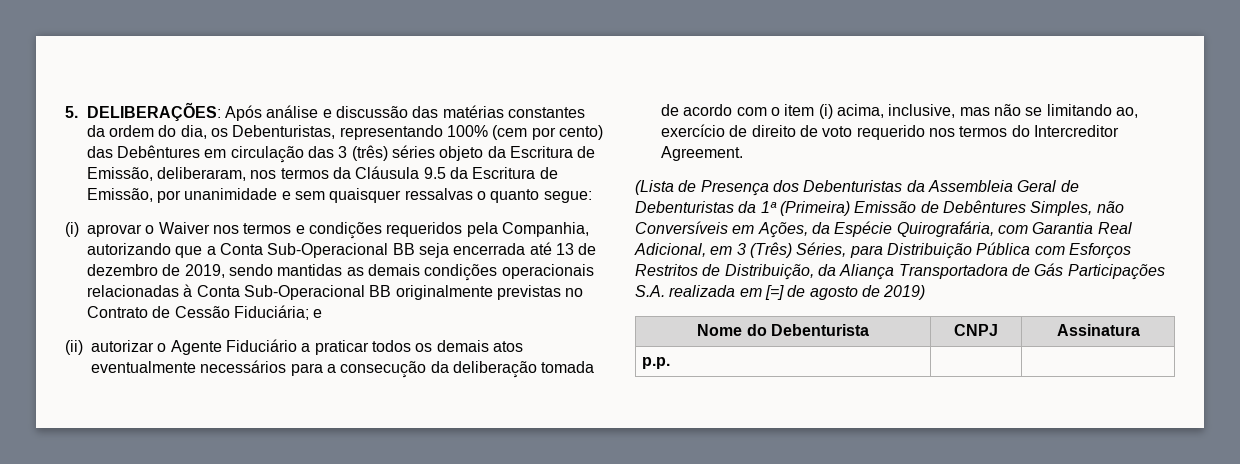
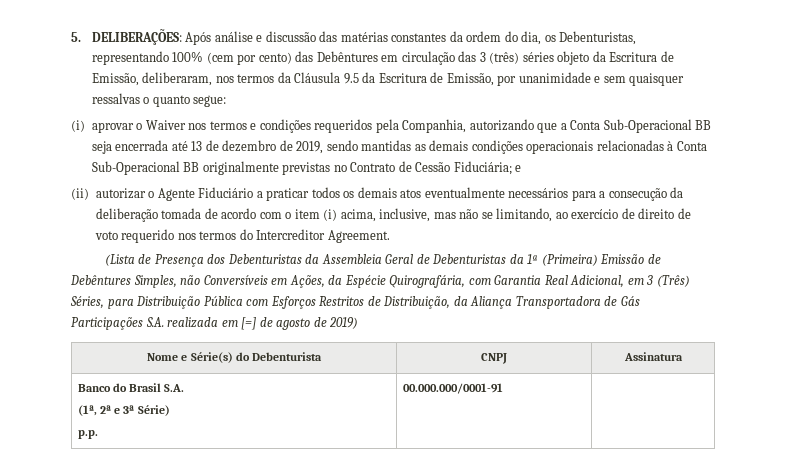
[1046,104,1138,118] limitando ao, -> [496,208,568,222] limitando, ao
(743, 330) none -> [181,352,233,363] e Série(s)
(1140, 330) none -> [78,383,185,392] [78,405,170,416] Banco do Brasil S.A. // (1ª, 2ª e 3ª Série) //
(670, 363) none -> [403,383,504,394] 00.000.000/0001-91

